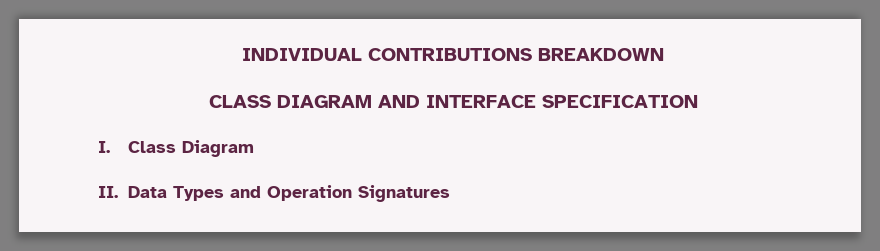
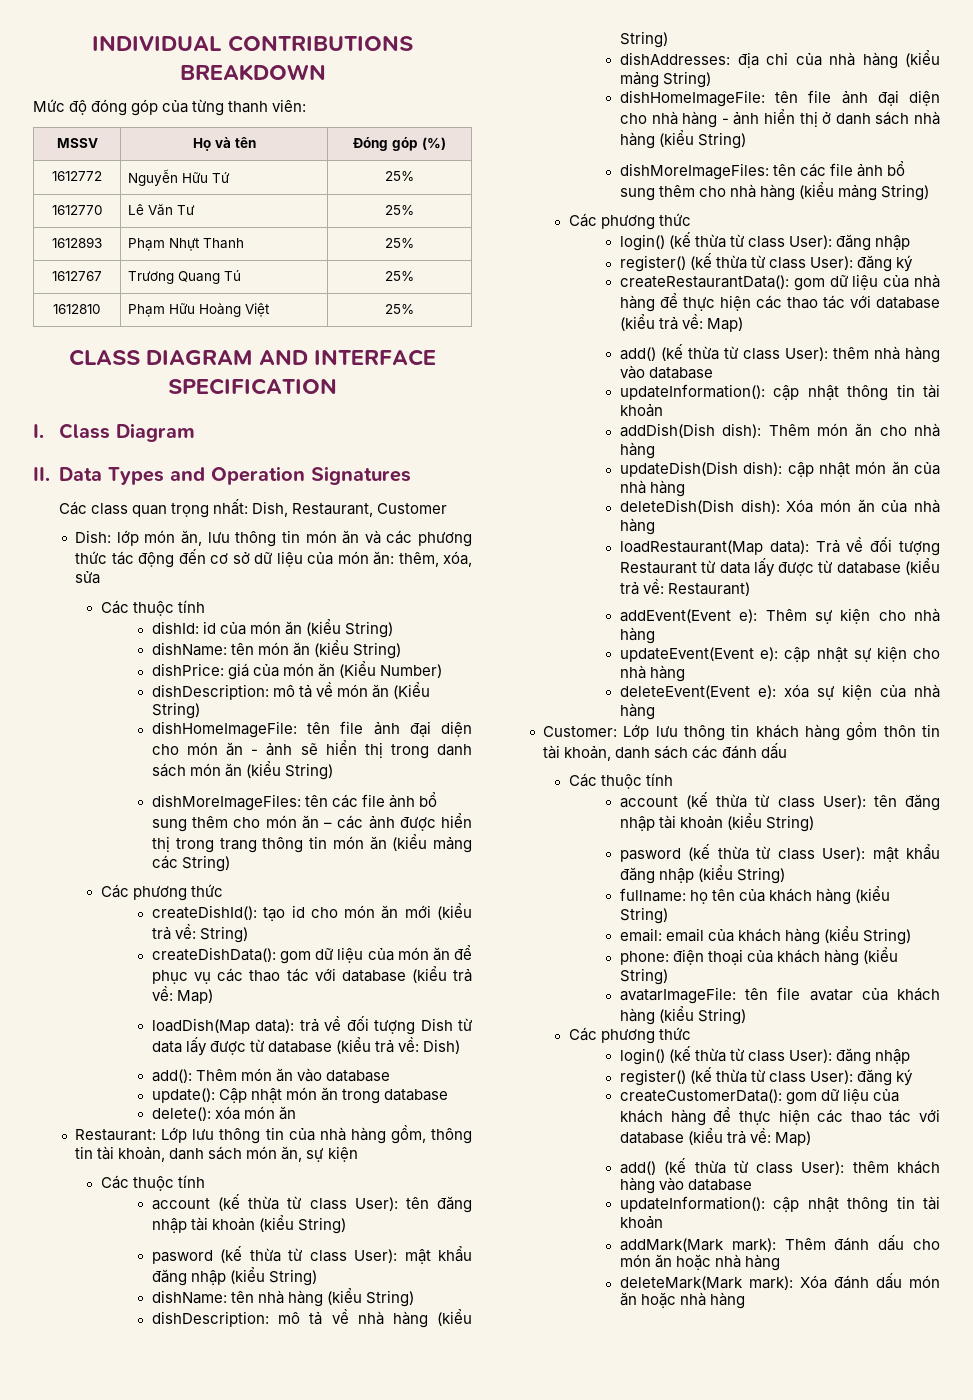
(664, 54) none -> [33,99,307,116] [56,138,98,148] [192,137,256,151] [353,137,446,151] [52,171,102,181] [127,169,230,186] [385,171,414,181] [51,205,103,215] [127,204,195,216] [385,205,414,215] [52,237,102,248] [127,238,244,251] [385,238,414,248] [52,271,102,281] [127,270,241,284] [385,271,414,281] [53,304,101,314] [127,303,270,317] [385,304,414,314] // Mức độ đóng góp của từng thanh viên: // MSSV | Họ và tên | Đóng góp (%) // 1612772 | Nguyễn Hữu Tứ | 25% // 1612770 | Lê Văn Tư | 25% // 1612893 | Phạm Nhựt Thanh | 25% // 1612767 | Trương Quang Tú | 25% // 1612810 | Phạm Hữu Hoàng Việt | 25%
(450, 193) none -> [58,499,447,518] [75,530,473,547] [75,549,473,568] [75,571,101,584] [100,600,205,616] [151,619,394,638] [151,640,402,659] [151,661,443,680] [151,682,431,700] [151,702,200,719] [151,721,473,738] [151,740,473,759] [151,761,334,780] [151,792,438,811] [151,813,473,832] [151,834,472,853] [151,855,231,872] [100,884,223,901] [151,903,473,922] [151,924,249,943] [151,945,472,964] [151,966,472,984] [151,986,214,1004] [151,1016,472,1035] [151,1037,461,1056] [151,1068,391,1083] [151,1087,449,1104] [151,1106,297,1121] [75,1125,473,1144] [75,1146,358,1162] [100,1175,205,1191] [151,1194,472,1213] [151,1215,347,1234] [151,1246,472,1265] [151,1267,318,1286] [151,1288,415,1307] [151,1309,472,1328] [619,31,668,48] [619,50,940,69] [619,71,712,88] [619,90,940,107] [619,109,940,128] [619,130,747,149] [619,161,906,180] [619,182,930,201] [568,213,691,230] [619,232,911,251] [619,253,914,272] [619,274,940,291] [619,293,940,312] [619,314,744,332] [619,344,940,363] [619,365,714,379] [619,384,940,401] [619,404,663,417] [619,423,940,438] [619,442,655,459] [619,461,940,478] [619,480,686,497] [619,499,940,514] [619,518,655,535] [619,537,940,556] [619,558,941,577] [619,579,751,596] [619,608,940,624] [619,627,655,644] [619,646,940,663] [619,665,686,682] [619,684,940,700] [619,703,655,720] [543,722,941,741] [543,743,788,761] [568,773,673,789] [619,792,940,811] [619,813,815,832] [619,844,940,863] [619,865,786,884] [619,886,891,905] [619,907,668,924] [619,926,912,945] [619,947,899,966] [619,968,668,985] [619,987,940,1004] [619,1006,747,1025] [568,1027,691,1044] [619,1046,911,1065] [619,1067,914,1086] [619,1088,900,1105] [619,1107,940,1126] [619,1128,812,1146] [619,1158,940,1175] [619,1177,753,1194] [619,1196,940,1213] [619,1216,663,1229] [619,1235,940,1252] [619,1254,781,1271] [619,1273,941,1290] [619,1292,746,1309] // Các class quan trọng nhất: Dish, Restaurant, Customer // Dish: lớp món ăn, lưu thông tin món ăn và các phương thức tác động đến cơ sở dữ liệu của món ăn: thêm, xóa, sửa // Các thuộc tính // dishId: id của món ăn (kiểu String) // dishName: tên món ăn (kiểu String) // dishPrice: giá của món ăn (Kiểu Number) // dishDescription: mô tả về món ăn (Kiểu String) // dishHomeImageFile: tên file ảnh đại diện cho món ăn - ảnh sẽ hiển thị trong danh sách món ăn (kiểu String) // dishMoreImageFiles: tên các file ảnh bổ sung thêm cho món ăn – các ảnh được hiển thị trong trang thông tin món ăn (kiểu mảng các String) // Các phương thức // createDishId(): tạo id cho món ăn mới (kiểu trả về: String) // createDishData(): gom dữ liệu của món ăn để phục vụ các thao tác với database (kiểu trả về: Map) // loadDish(Map data): trả về đối tượng Dish từ data lấy được từ database (kiểu trả về: Dish) // add(): Thêm món ăn vào database // update(): Cập nhật món ăn trong database // delete(): xóa món ăn // Restaurant: Lớp lưu thông tin của nhà hàng gồm, thông tin tài khoản, danh sách món ăn, sự kiện // Các thuộc tính // account (kế thừa từ class User): tên đăng nhập tài khoản (kiểu String) // pasword (kế thừa từ class User): mật khẩu đăng nhập (kiểu String) // dishName: tên nhà hàng (kiểu String) // dishDescription: mô tả về nhà hàng (kiểu String) // dishAddresses: địa chỉ của nhà hàng (kiểu mảng String) // dishHomeImageFile: tên file ảnh đại diện cho nhà hàng - ảnh hiển thị ở danh sách nhà hàng (kiểu String) // dishMoreImageFiles: tên các file ảnh bổ sung thêm cho nhà hàng (kiểu mảng String) // Các phương thức // login() (kế thừa từ class User): đăng nhập // register() (kế thừa từ class User): đăng ký // createRestaurantData(): gom dữ liệu của nhà hàng để thực hiện các thao tác với database (kiểu trả về: Map) // add() (kế thừa từ class User): thêm nhà hàng vào database // updateInformation(): cập nhật thông tin tài khoản // addDish(Dish dish): Thêm món ăn cho nhà hàng // updateDish(Dish dish): cập nhật món ăn của nhà hàng // deleteDish(Dish dish): Xóa món ăn của nhà hàng // loadRestaurant(Map data): Trả về đối tượng Restaurant từ data lấy được từ database (kiểu trả về: Restaurant) // addEvent(Event e): Thêm sự kiện cho nhà hàng // updateEvent(Event e): cập nhật sự kiện cho nhà hàng // deleteEvent(Event e): xóa sự kiện của nhà hàng // Customer: Lớp lưu thông tin khách hàng gồm thôn tin tài khoản, danh sách các đánh dấu // Các thuộc tính // account (kế thừa từ class User): tên đăng nhập tài khoản (kiểu String) // pasword (kế thừa từ class User): mật khẩu đăng nhập (kiểu String) // fullname: họ tên của khách hàng (kiểu String) // email: email của khách hàng (kiểu String) // phone: điện thoại của khách hàng (kiểu String) // avatarImageFile: tên file avatar của khách hàng (kiểu String) // Các phương thức // login() (kế thừa từ class User): đăng nhập // register() (kế thừa từ class User): đăng ký // createCustomerData(): gom dữ liệu của khách hàng để thực hiện các thao tác với database (kiểu trả về: Map) // add() (kế thừa từ class User): thêm khách hàng vào database // updateInformation(): cập nhật thông tin tài khoản // addMark(Mark mark): Thêm đánh dấu cho món ăn hoặc nhà hàng // deleteMark(Mark mark): Xóa đánh dấu món ăn hoặc nhà hàng

